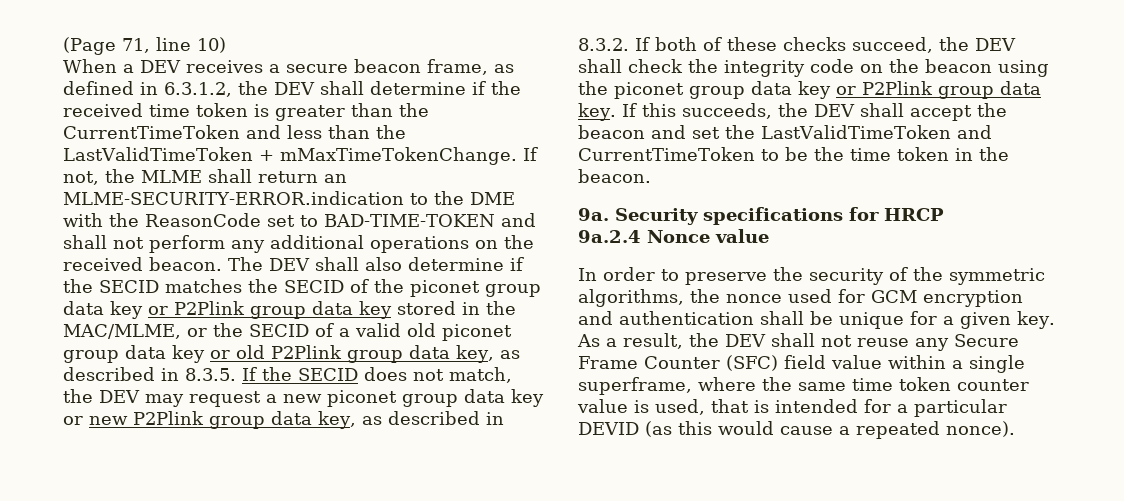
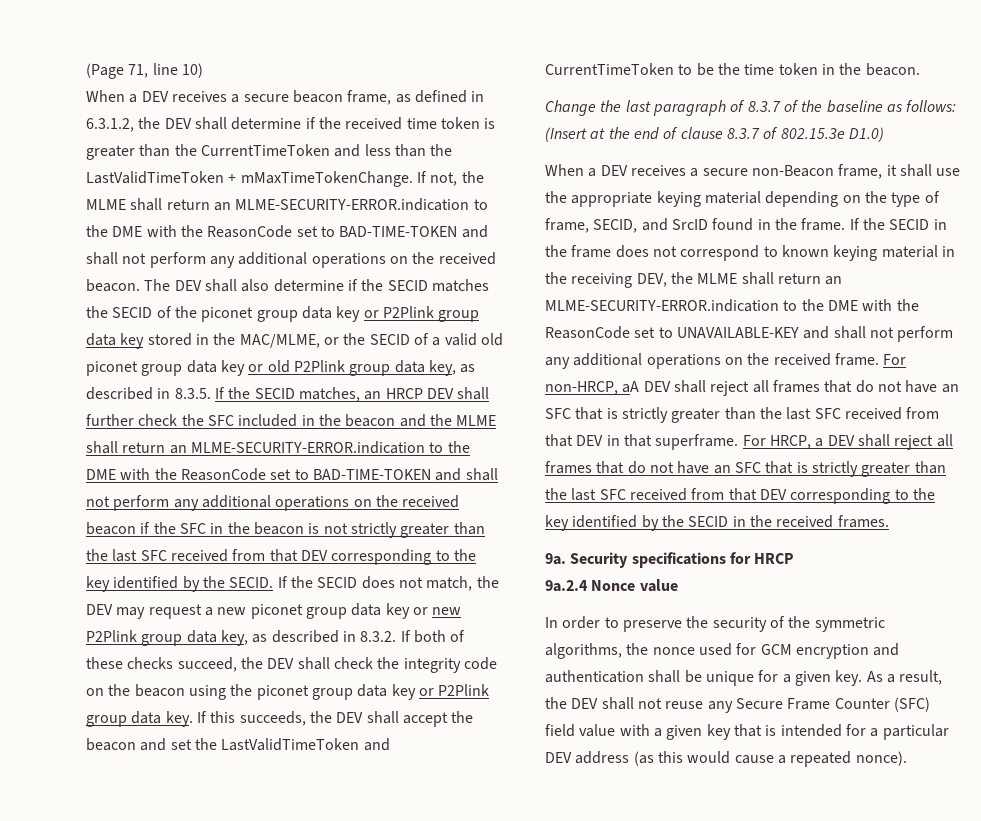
(358, 374) none -> [298,387,490,402] [86,414,497,427] [86,441,470,454] [86,468,498,481] [86,495,460,511] [86,522,485,538] [86,549,476,565] [86,576,358,592] matches, an HRCP DEV shall further check the SFC included in the beacon and the MLME shall return an MLME-SECURITY-ERROR.indication to the DME with the ReasonCode set to BAD-TIME-TOKEN and shall not perform any additional operations on the received beacon if the SFC in the beacon is not strictly greater than the last SFC received from that DEV corresponding to the key identified by the SECID. If the SECID
(651, 176) none -> [545,100,957,116] [545,127,884,142] [545,164,961,179] [545,191,940,207] [545,218,947,233] [545,245,955,261] [545,272,843,288] [545,299,919,312] [545,326,954,342] [545,353,907,369] [545,380,959,396] [545,407,940,423] [545,434,953,450] [545,461,946,477] [545,488,935,504] [545,515,889,531] // Change the last paragraph of 8.3.7 of the baseline as follows: (Insert at the end of clause 8.3.7 of 802.15.3e D1.0) // When a DEV receives a secure non-Beacon frame, it shall use the appropriate keying material depending on the type of frame, SECID, and SrcID found in the frame. If the SECID in the frame does not correspond to known keying material in the receiving DEV, the MLME shall return an MLME-SECURITY-ERROR.indication to the DME with the ReasonCode set to UNAVAILABLE-KEY and shall not perform any additional operations on the received frame. For non-HRCP, aA DEV shall reject all frames that do not have an SFC that is strictly greater than the last SFC received from that DEV in that superframe. For HRCP, a DEV shall reject all frames that do not have an SFC that is strictly greater than the last SFC received from that DEV corresponding to the key identified by the SECID in the received frames.
[888,355,1025,373] [578,377,1029,395] [577,399,705,415] within a single superframe, where the same time token counter value is used, -> [619,724,731,740] with a given key
[578,422,639,435] DEVID -> [545,751,630,764] DEV address

